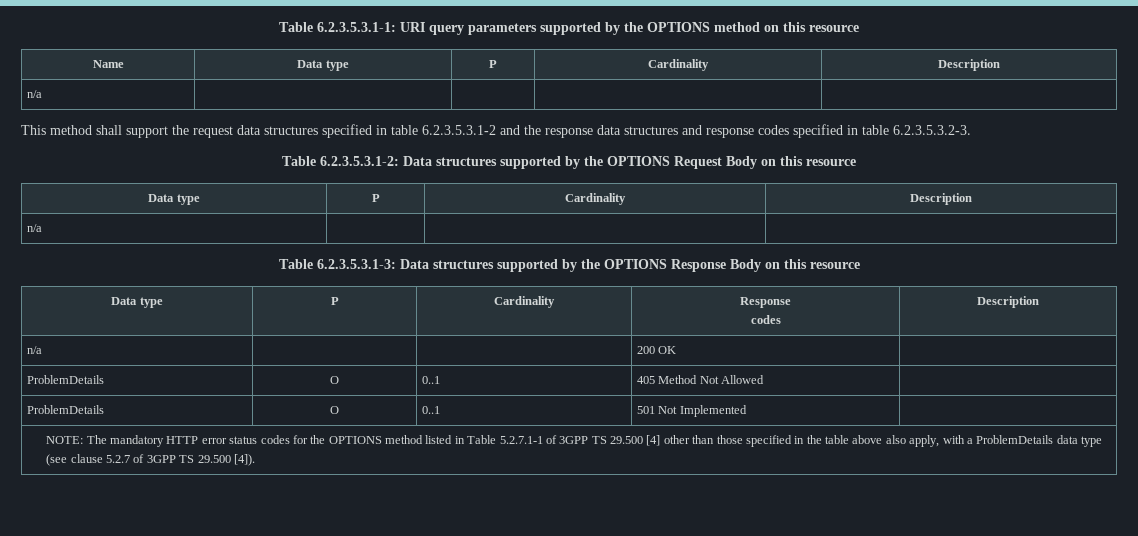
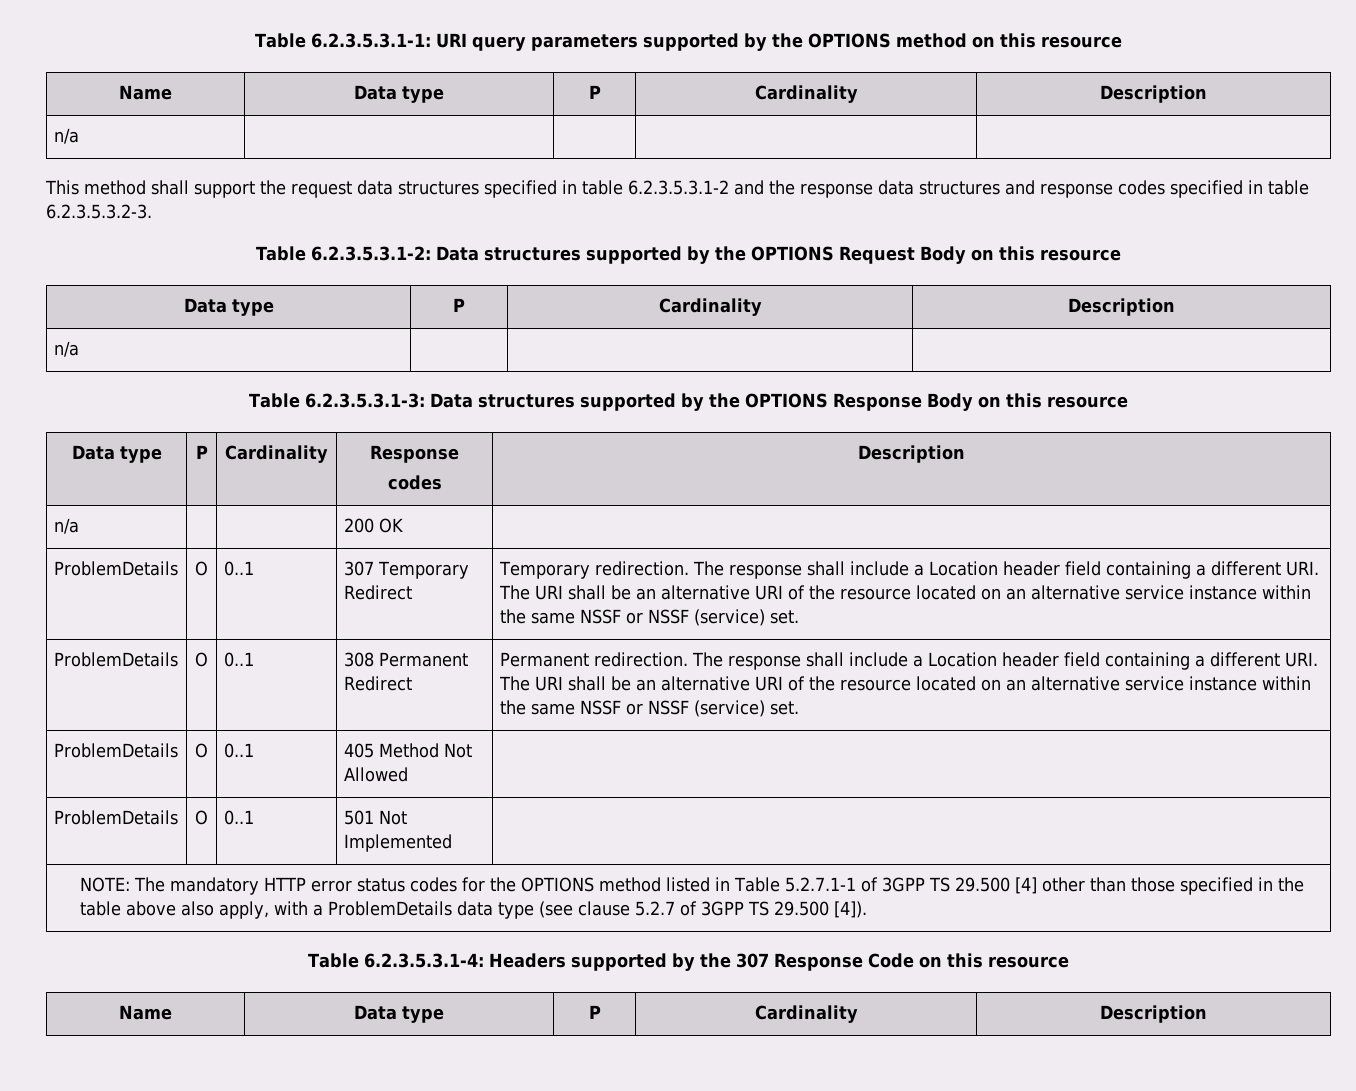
(677, 350) none -> [53,561,178,576] [195,561,208,576] [223,561,254,576] [343,561,469,579] [343,585,412,600] [498,561,1319,579] [498,585,1311,600] [499,609,799,626] [53,652,178,667] [195,652,208,667] [223,652,254,667] [343,652,468,667] [343,676,412,691] [499,652,1318,670] [498,676,1311,691] [499,700,799,717] // ProblemDetails | O | 0..1 | 307 Temporary Redirect | Temporary redirection. The response shall include a Location header field containing a different URI. The URI shall be an alternative URI of the resource located on an alternative service instance within the same NSSF or NSSF (service) set. // ProblemDetails | O | 0..1 | 308 Permanent Redirect | Permanent redirection. The response shall include a Location header field containing a different URI. The URI shall be an alternative URI of the resource located on an alternative service instance within the same NSSF or NSSF (service) set.
(255, 460) none -> [308,953,1069,971] [119,1005,172,1020] [353,1005,444,1023] [588,1005,601,1019] [754,1005,858,1023] [1100,1005,1207,1023] // Table 6.2.3.5.3.1-4: Headers supported by the 307 Response Code on this resource // Name | Data type | P | Cardinality | Description

